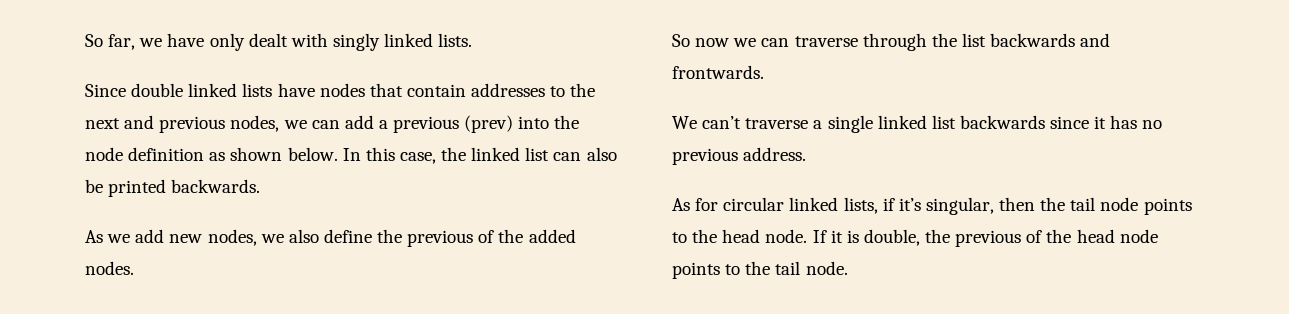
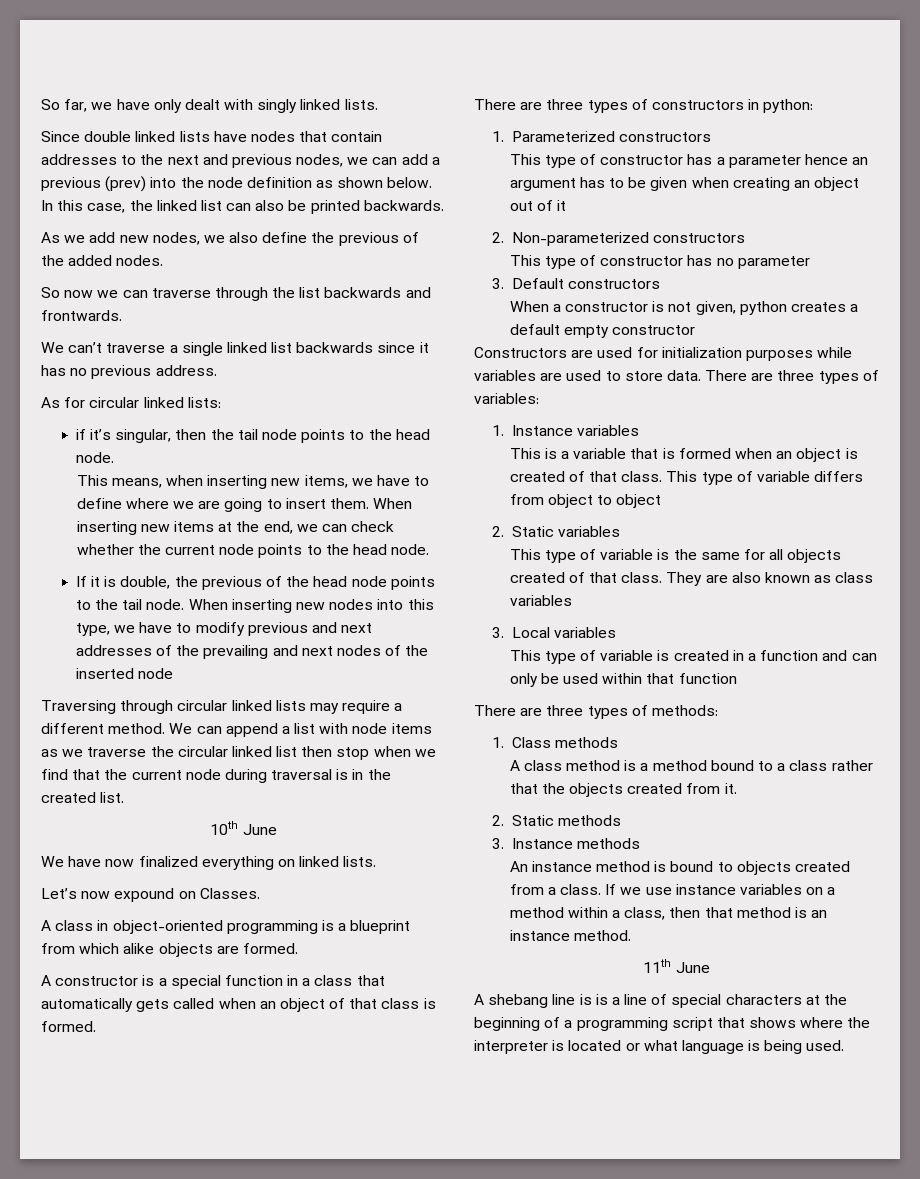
[843,197,878,214] lists, -> [187,397,221,408] lists: //
(808, 236) none -> [76,475,430,489] [76,498,413,512] [76,521,395,535] [76,544,430,558] // This means, when inserting new items, we have to define where we are going to insert them. When inserting new items at the end, we can check whether the current node points to the head node. //
(848, 268) none -> [188,599,434,613] [75,622,373,636] [75,645,429,659] [75,668,174,679] [41,700,403,714] [41,723,432,737] [41,746,436,760] [41,769,391,783] [41,792,125,803] [210,821,277,835] [41,856,377,870] [41,888,260,902] [41,920,411,934] [41,943,298,957] [41,975,385,989] [41,998,436,1012] [41,1021,96,1032] [474,99,814,113] [491,131,711,142] [509,154,869,168] [509,177,860,191] [509,200,567,211] [491,232,745,246] [509,255,810,269] [491,278,660,289] [509,301,859,315] [509,324,696,338] [474,347,853,361] [474,370,879,384] [474,393,539,404] [491,425,639,436] [509,448,858,462] [509,471,864,485] [509,494,662,508] [491,526,620,537] [509,549,842,563] [509,572,874,586] [509,595,572,606] [491,627,616,638] [509,650,877,664] [509,673,737,687] [474,705,718,719] [491,737,618,748] [509,760,873,771] [509,783,737,797] [491,815,621,826] [491,838,640,849] [509,861,850,875] [509,884,836,895] [509,907,828,920] [509,930,631,941] [643,959,710,973] [474,994,848,1008] [474,1017,871,1031] [474,1040,845,1054] When inserting new nodes into this type, we have to modify previous and next addresses of the prevailing and next nodes of the inserted node // Traversing through circular linked lists may require a different method. We can append a list with node items as we traverse the circular linked list then stop when we find that the current node during traversal is in the created list. // 10th June // We have now finalized everything on linked lists. // Let’s now expound on Classes. // A class in object-oriented programming is a blueprint from which alike objects are formed. // A constructor is a special function in a class that automatically gets called when an object of that class is formed. // There are three types of constructors in python: // 1. Parameterized constructors // This type of constructor has a parameter hence an argument has to be given when creating an object out of it // 2. Non-parameterized constructors // This type of constructor has no parameter // 3. Default constructors // When a constructor is not given, python creates a default empty constructor // Constructors are used for initialization purposes while variables are used to store data. There are three types of variables: // 1. Instance variables // This is a variable that is formed when an object is created of that class. This type of variable differs from object to object // 2. Static variables // This type of variable is the same for all objects created of that class. They are also known as class variables // 3. Local variables // This type of variable is created in a function and can only be used within that function // There are three types of methods: // 1. Class methods // A class method is a method bound to a class rather that the objects created from it. // 2. Static methods // 3. Instance methods // An instance method is bound to objects created from a class. If we use instance variables on a method within a class, then that method is an instance method. // 11th June // A shebang line is is a line of special characters at the beginning of a programming script that shows where the interpreter is located or what language is being used.

